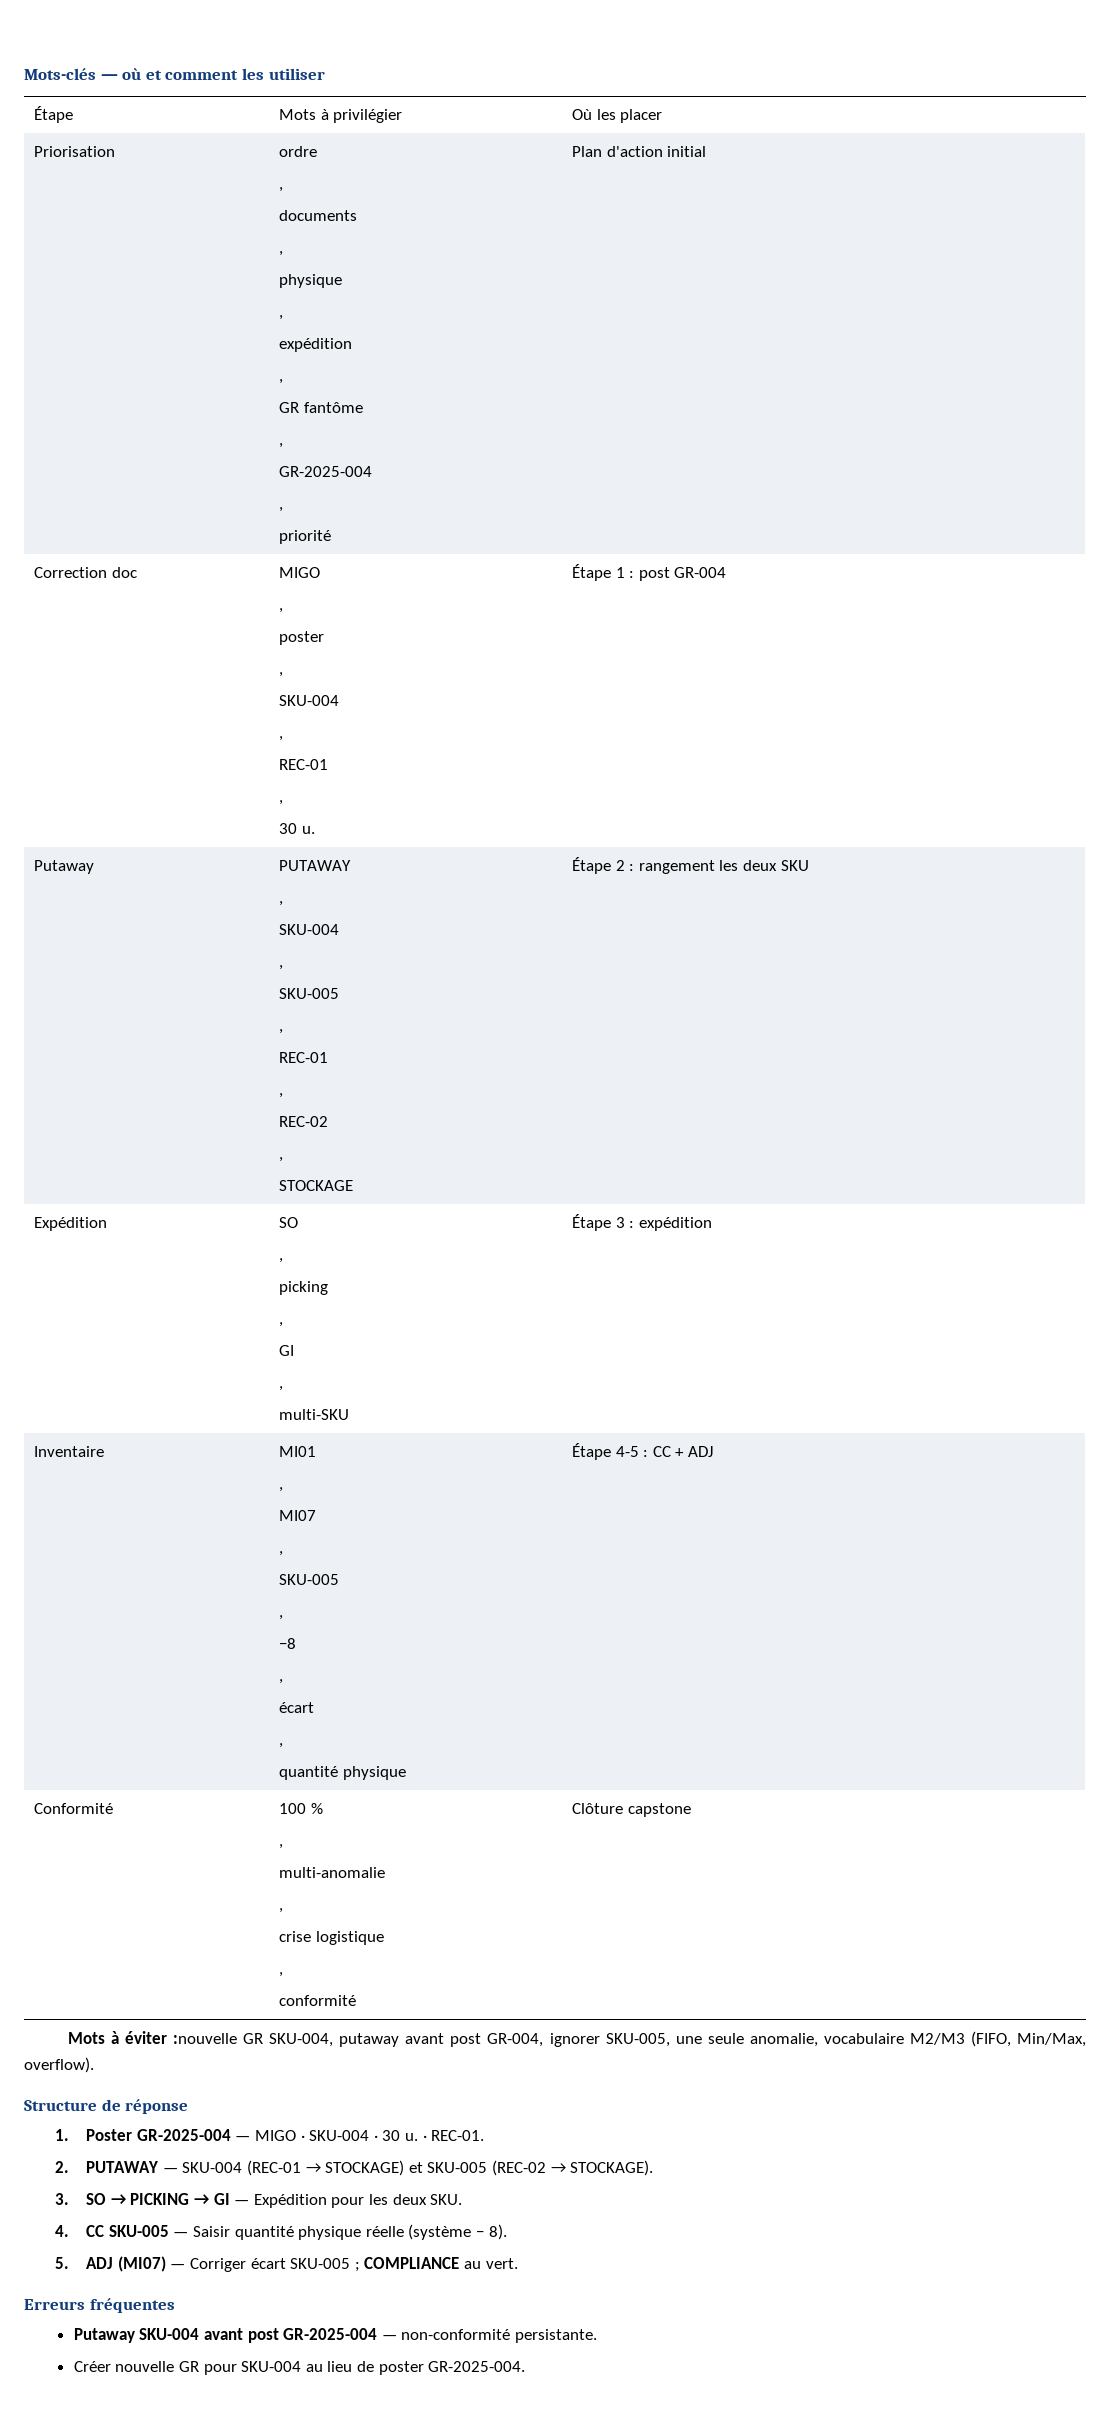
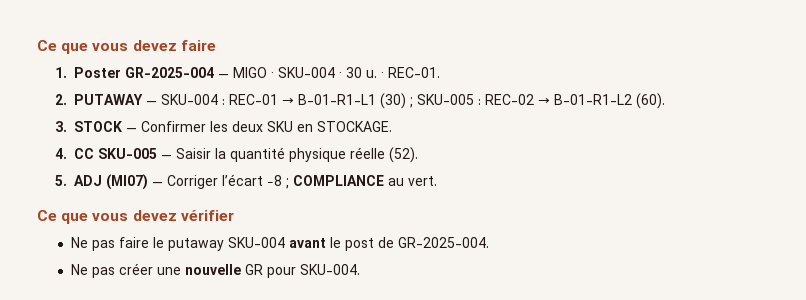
[24,68,325,80] [33,106,73,123] [278,109,403,123] [571,109,663,123] [33,146,115,157] [278,146,317,157] [278,187,283,192] [278,210,357,221] [278,251,283,256] [278,274,342,288] [278,315,283,320] [278,338,352,352] [278,379,283,384] [278,402,363,413] [278,443,283,448] [278,466,372,477] [278,507,283,512] [278,530,331,544] [571,146,707,157] [33,567,137,578] [278,567,320,578] [278,608,283,613] [278,631,324,645] [278,672,283,677] [278,695,339,706] [278,736,283,741] [278,759,328,770] [278,800,283,805] [278,823,315,834] [571,564,727,581] [33,860,94,874] [278,860,351,871] [278,901,283,906] [278,924,339,935] [278,965,283,970] [278,988,339,999] [278,1029,283,1034] [278,1052,328,1063] [278,1093,283,1098] [278,1116,328,1127] [278,1157,283,1162] [278,1180,353,1191] [571,857,809,874] [33,1217,107,1231] [278,1217,298,1228] [278,1258,283,1263] [278,1281,328,1295] [278,1322,283,1327] [278,1345,294,1356] [278,1386,283,1391] [278,1409,349,1420] [571,1214,712,1231] [33,1446,104,1457] [278,1446,316,1457] [278,1487,283,1492] [278,1510,316,1521] [278,1551,283,1556] [278,1574,339,1585] [278,1615,283,1620] [278,1638,296,1649] [278,1679,283,1684] [278,1702,314,1713] [278,1743,283,1748] [278,1766,406,1780] [571,1443,713,1460] [33,1803,113,1814] [278,1803,323,1814] [278,1844,283,1849] [278,1867,385,1878] [278,1908,283,1913] [278,1931,384,1945] [278,1972,283,1977] [278,1995,356,2006] [571,1803,691,1817] [67,2031,1086,2047] [24,2057,94,2073] [24,2099,189,2114] Mots-clés — où et comment les utiliser // Étape | Mots à privilégier | Où les placer // Priorisation | ordre // , // documents // , // physique // , // expédition // , // GR fantôme // , // GR-2025-004 // , // priorité | Plan d'action initial // Correction doc | MIGO // , // poster // , // SKU-004 // , // REC-01 // , // 30 u. | Étape 1 : post GR-004 // Putaway | PUTAWAY // , // SKU-004 // , // SKU-005 // , // REC-01 // , // REC-02 // , // STOCKAGE | Étape 2 : rangement les deux SKU // Expédition | SO // , // picking // , // GI // , // multi-SKU | Étape 3 : expédition // Inventaire | MI01 // , // MI07 // , // SKU-005 // , // −8 // , // écart // , // quantité physique | Étape 4-5 : CC + ADJ // Conformité | 100 % // , // multi-anomalie // , // crise logistique // , // conformité | Clôture capstone // Mots à éviter :nouvelle GR SKU-004, putaway avant post GR-004, ignorer SKU-005, une seule anomalie, vocabulaire M2/M3 (FIFO, Min/Max, overflow). // Structure de réponse -> [37,40,216,54] Ce que vous devez faire
[246,2160,654,2176] [55,2193,463,2208] (REC-01 → STOCKAGE) et SKU-005 (REC-02 → STOCKAGE). // 3. SO → PICKING → GI — Expédition pour les deux SKU. -> [222,93,666,109] [55,121,393,132] : REC-01 → B-01-R1-L1 (30) ; SKU-005 : REC-02 → B-01-R1-L2 (60). // 3. STOCK — Confirmer les deux SKU en STOCKAGE.
(230, 2231) none -> [215,148,227,159] la
[408,2224,507,2240] (système − 8). -> [389,147,419,163] (52).
[250,2258,351,2269] écart SKU-005 -> [222,174,283,186] l’écart −8
[24,2298,175,2313] [73,2328,597,2343] [73,2361,526,2375] Erreurs fréquentes // Putaway SKU-004 avant post GR-2025-004 — non-conformité persistante. // Créer nouvelle GR pour SKU-004 au lieu de poster GR-2025-004. -> [37,210,234,224] [70,237,489,251] [70,263,360,278] Ce que vous devez vérifier // Ne pas faire le putaway SKU-004 avant le post de GR-2025-004. // Ne pas créer une nouvelle GR pour SKU-004.

